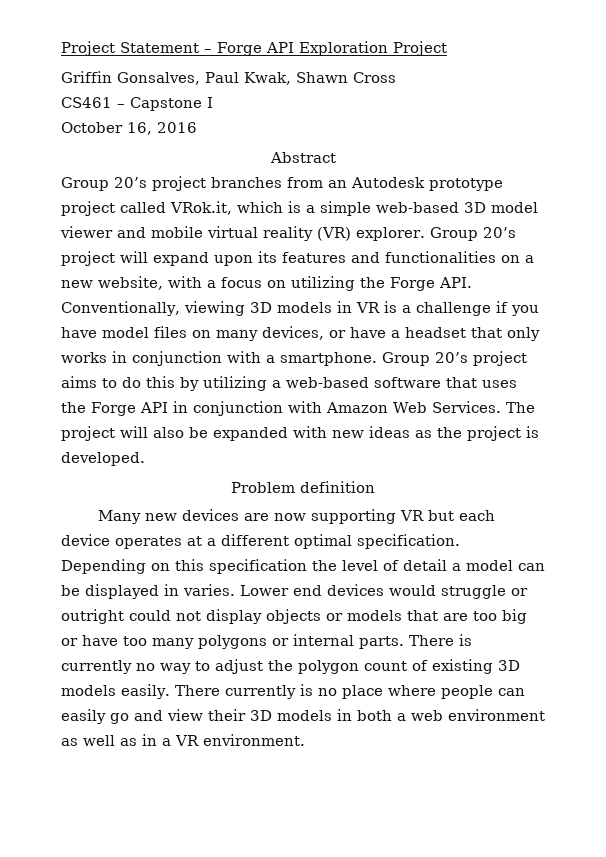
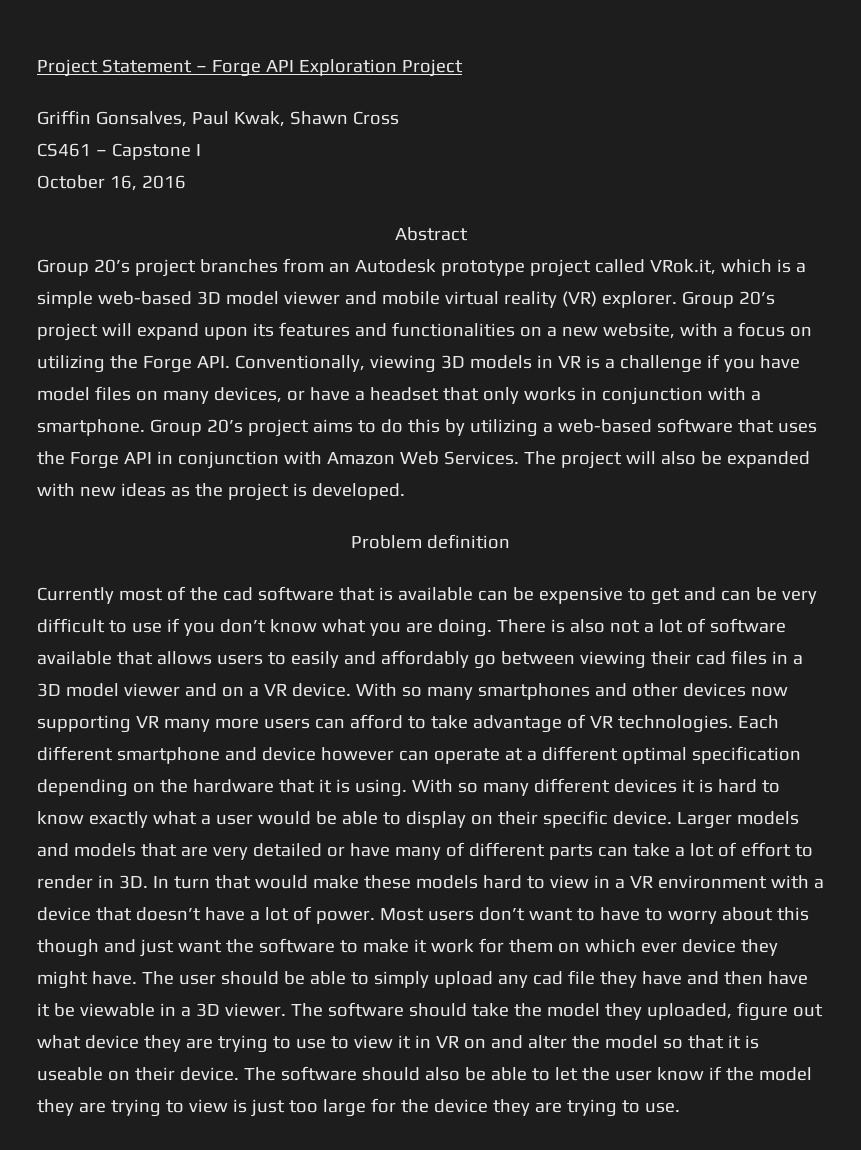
[98,509,496,524] [61,534,460,549] [61,559,545,574] [61,584,528,599] [61,609,527,624] [61,634,472,649] [61,659,520,674] [61,684,525,699] [61,709,545,724] [61,734,305,746] Many new devices are now supporting VR but each device operates at a different optimal specification. Depending on this specification the level of detail a model can be displayed in varies. Lower end devices would struggle or outright could not display objects or models that are too big or have too many polygons or internal parts. There is currently no way to adjust the polygon count of existing 3D models easily. There currently is no place where people can easily go and view their 3D models in both a web environment as well as in a VR environment. -> [37,586,817,605] [37,618,786,637] [37,650,803,669] [37,683,788,700] [37,714,779,733] [37,746,801,764] [37,778,780,797] [37,810,799,829] [37,842,813,860] [37,875,824,889] [37,906,809,924] [37,938,778,957] [37,970,808,989] [37,1002,823,1021] [37,1035,759,1053] [37,1066,812,1081] [37,1098,680,1117] Currently most of the cad software that is available can be expensive to get and can be very difficult to use if you don’t know what you are doing. There is also not a lot of software available that allows users to easily and affordably go between viewing their cad files in a 3D model viewer and on a VR device. With so many smartphones and other devices now supporting VR many more users can afford to take advantage of VR technologies. Each different smartphone and device however can operate at a different optimal specification depending on the hardware that it is using. With so many different devices it is hard to know exactly what a user would be able to display on their specific device. Larger models and models that are very detailed or have many of different parts can take a lot of effort to render in 3D. In turn that would make these models hard to view in a VR environment with a device that doesn’t have a lot of power. Most users don’t want to have to worry about this though and just want the software to make it work for them on which ever device they might have. The user should be able to simply upload any cad file they have and then have it be viewable in a 3D viewer. The software should take the model they uploaded, figure out what device they are trying to use to view it in VR on and alter the model so that it is useable on their device. The software should also be able to let the user know if the model they are trying to view is just too large for the device they are trying to use.

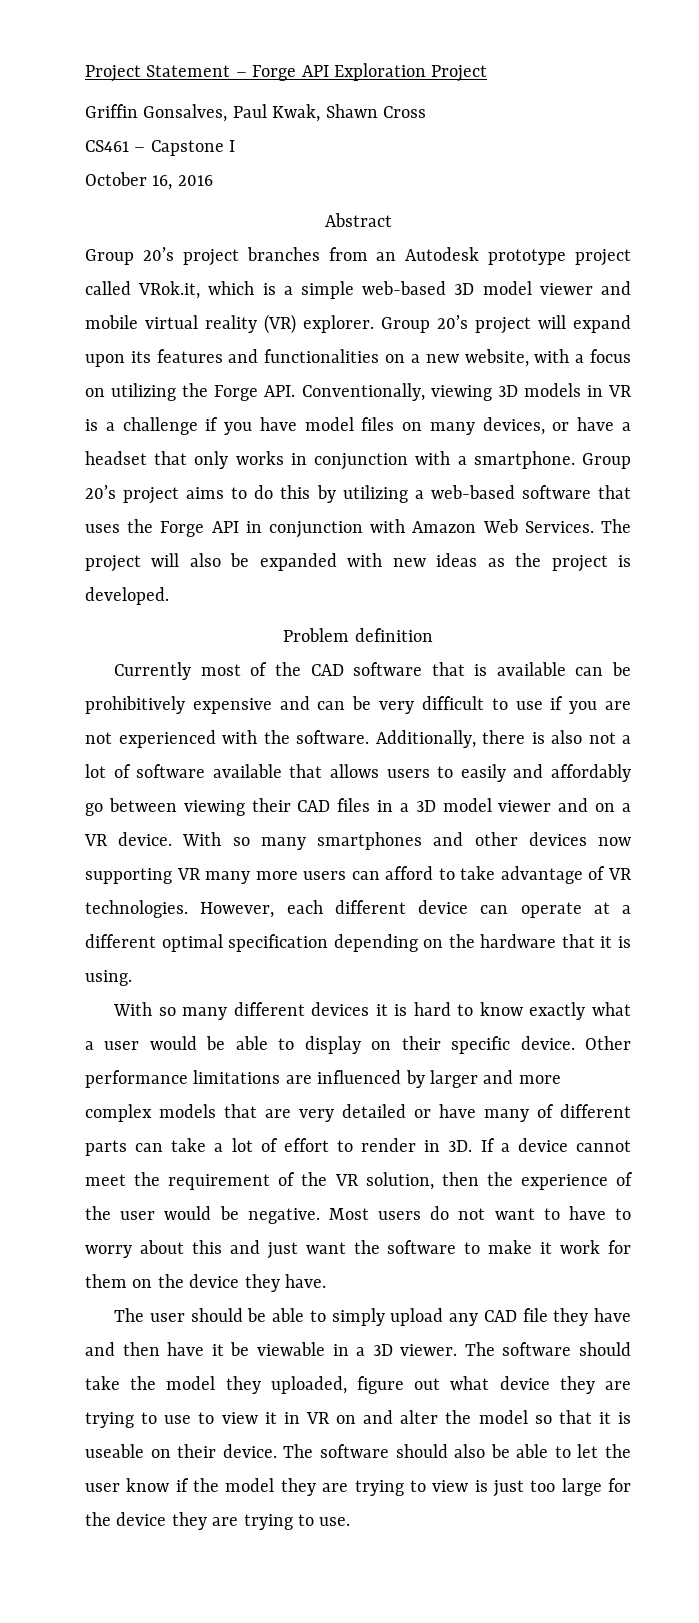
[222,587,253,601] cad -> [310,664,344,676] CAD
[538,587,680,605] expensive to get -> [85,696,272,714] prohibitively expensive
[219,619,546,637] don’t know what you are doing. There -> [605,701,631,710] [85,730,525,748] are not experienced with the software. Additionally, there
[695,651,726,665] cad -> [297,800,331,812] CAD
[737,715,779,729] [37,746,394,764] Each different smartphone and device however -> [200,900,468,918] However, each different device
(407, 788) none -> (132, 978) //
[676,811,799,829] [37,843,69,857] Larger models and -> [585,1036,631,1050] [85,1070,561,1088] [85,1104,152,1122] Other performance limitations are influenced by larger and more complex
[152,875,824,889] [37,906,525,924] In turn that would make these models hard to view in a VR environment with a device that doesn’t have a lot of power. Most users don’t -> [480,1138,632,1152] [85,1172,634,1190] [85,1206,486,1224] If a device cannot meet the requirement of the VR solution, then the experience of the user would be negative. Most users do not
[37,939,99,957] though -> (222, 1247) none
[584,939,778,956] [37,971,88,989] which ever device they might -> [157,1274,280,1292] the device they
(137, 978) none -> (326, 1281) //
[532,971,563,985] cad -> [483,1310,517,1322] CAD

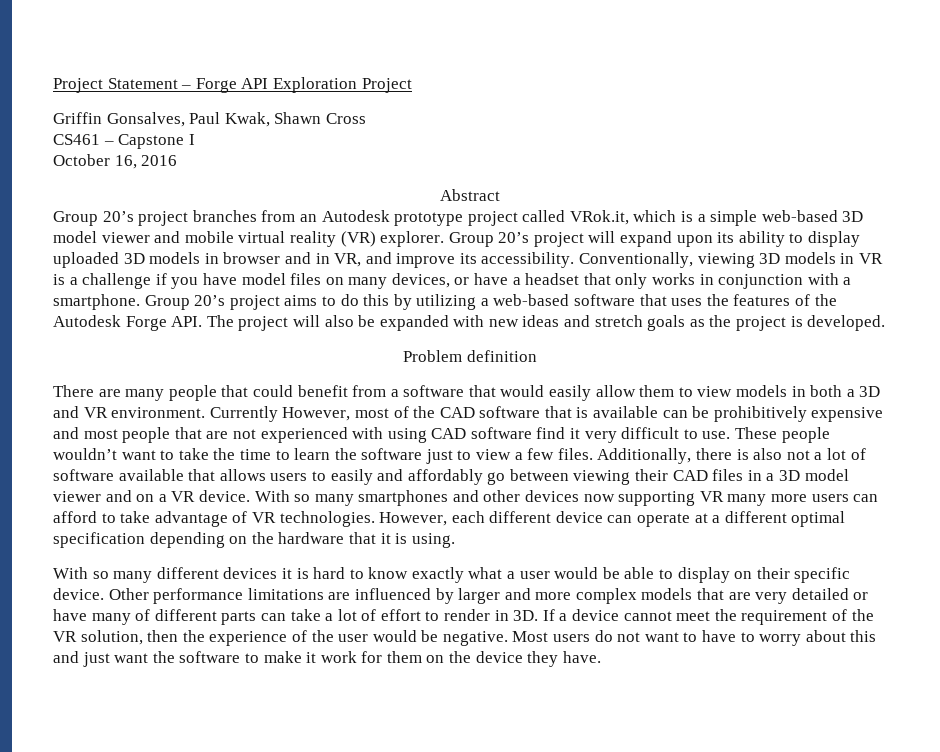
[156,349,631,367] [85,383,296,401] features and functionalities on a new website, with a focus on utilizing the Forge API. -> [738,231,861,247] [53,252,575,268] ability to display uploaded 3D models in browser and in VR, and improve its accessibility.
[160,519,594,538] Forge API in conjunction with Amazon Web Services. -> [733,294,837,306] [53,315,203,331] features of the Autodesk Forge API.
(478, 560) none -> [564,315,686,331] and stretch goals
[114,662,192,680] Currently -> [53,385,881,401] [53,406,351,422] There are many people that could benefit from a software that would easily allow them to view models in both a 3D and VR environment. Currently However,
[317,696,631,714] [85,730,369,748] can be very difficult to use if you are not experienced with the software. -> [83,427,830,443] [53,448,593,464] most people that are not experienced with using CAD software find it very difficult to use. These people wouldn’t want to take the time to learn the software just to view a few files.
[114,1308,631,1326] [85,1342,631,1356] [85,1376,631,1394] [85,1410,631,1428] [85,1444,631,1458] [85,1478,631,1497] [85,1512,351,1530] // The user should be able to simply upload any CAD file they have and then have it be viewable in a 3D viewer. The software should take the model they uploaded, figure out what device they are trying to use to view it in VR on and alter the model so that it is useable on their device. The software should also be able to let the user know if the model they are trying to view is just too large for the device they are trying to use. -> (601, 657) none

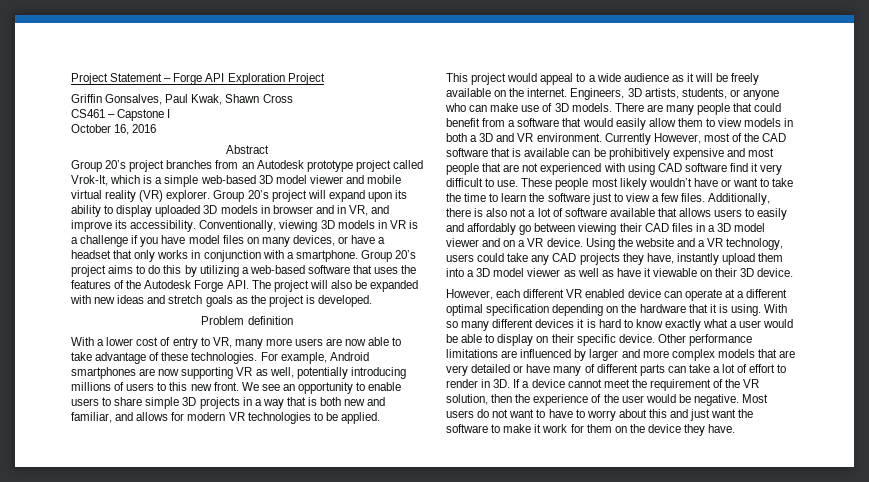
[569,210,629,225] VRok.it, -> [71,175,108,186] Vrok-It,
(537, 356) none -> [71,337,402,349] [71,352,369,364] [71,367,406,379] [71,382,402,394] [71,397,386,409] [71,412,380,424] [446,73,760,85] [446,88,779,100] [445,103,612,112] With a lower cost of entry to VR, many more users are now able to take advantage of these technologies. For example, Android smartphones are now supporting VR as well, potentially introducing millions of users to this new front. We see an opportunity to enable users to share simple 3D projects in a way that is both new and familiar, and allows for modern VR technologies to be applied. // This project would appeal to a wide audience as it will be freely available on the internet. Engineers, 3D artists, students, or anyone who can make use of 3D models.
[53,448,117,460] wouldn’t -> [591,178,731,190] most likely wouldn’t have or
[254,490,879,506] [53,511,375,527] With so many smartphones and other devices now supporting VR many more users can afford to take advantage of VR technologies. -> [585,238,784,250] [446,253,784,265] [446,268,794,277] Using the website and a VR technology, users could take any CAD projects they have, instantly upload them into a 3D model viewer as well as have it viewable on their 3D device. //
(552, 517) none -> [566,289,625,298] VR enabled
(455, 540) // -> (761, 310) none

